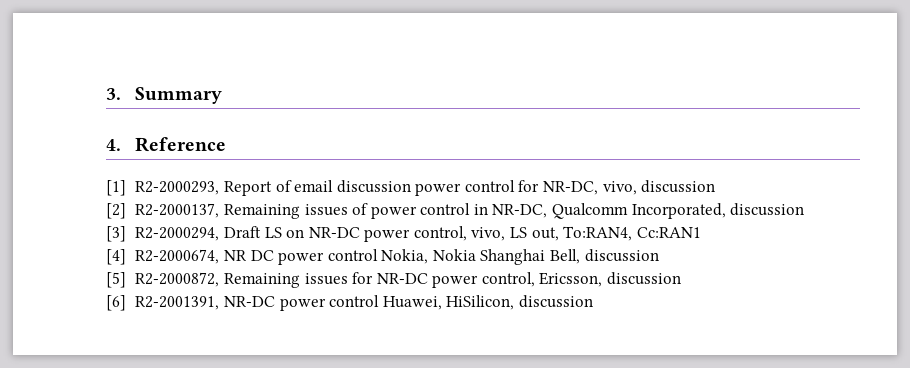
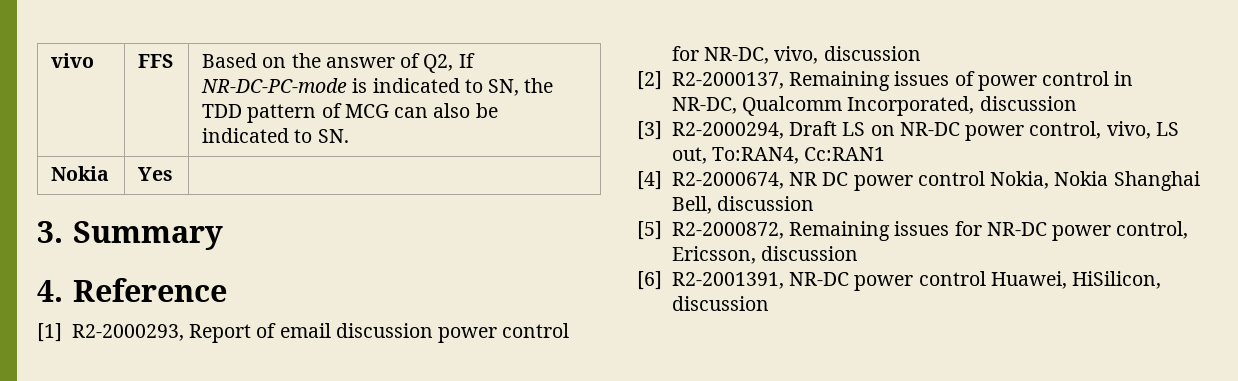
(106, 94) none -> [51,53,95,68] [138,54,174,68] [202,53,475,73] [201,78,554,96] [202,103,498,123] [202,128,349,143] [51,166,110,181] [138,167,174,181] vivo | FFS | Based on the answer of Q2, If NR-DC-PC-mode is indicated to SN, the TDD pattern of MCG can also be indicated to SN. // Nokia | Yes | //

